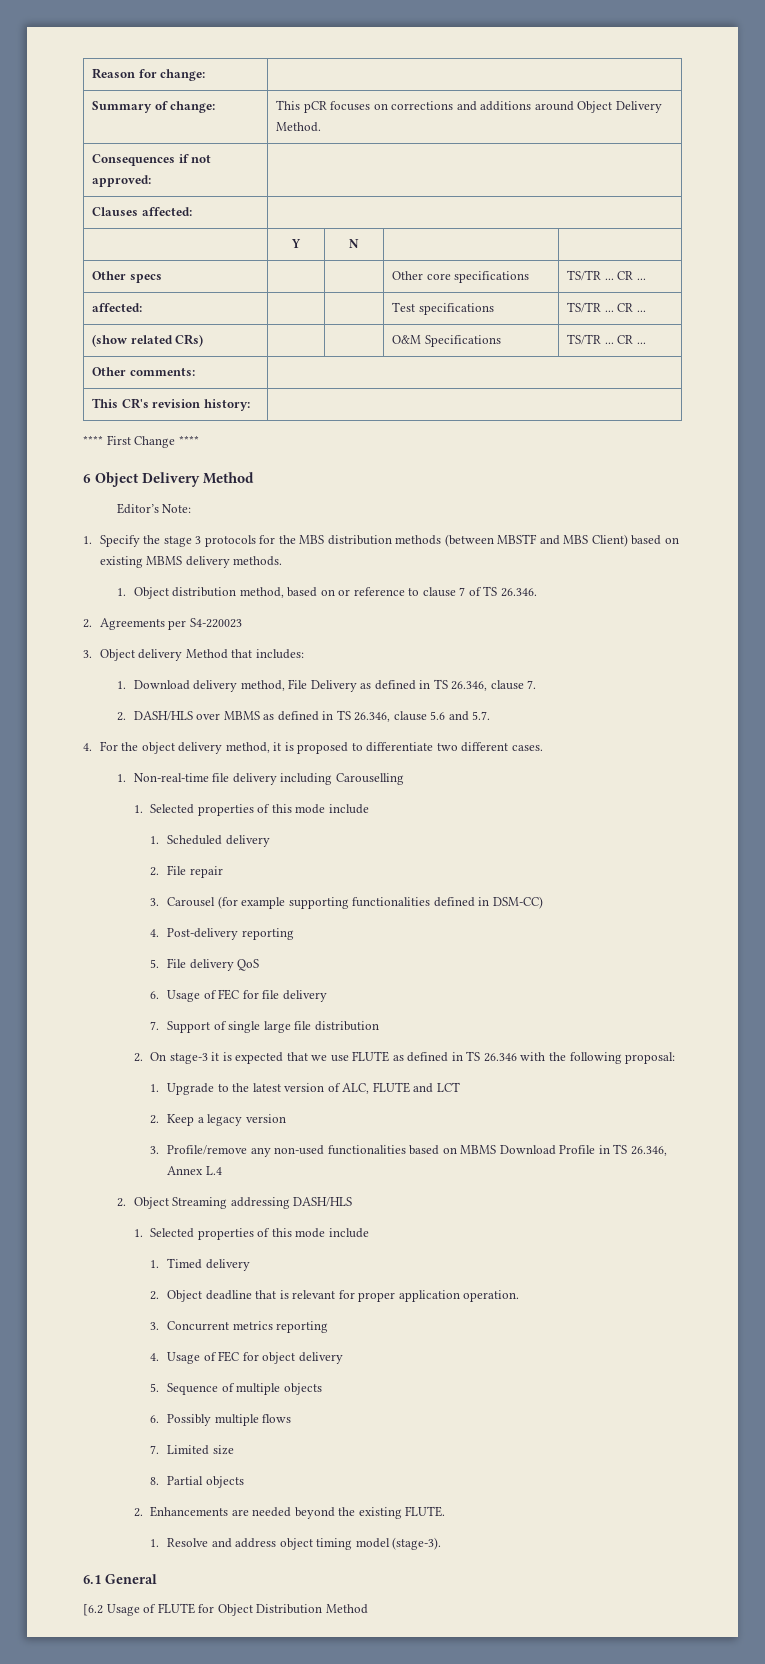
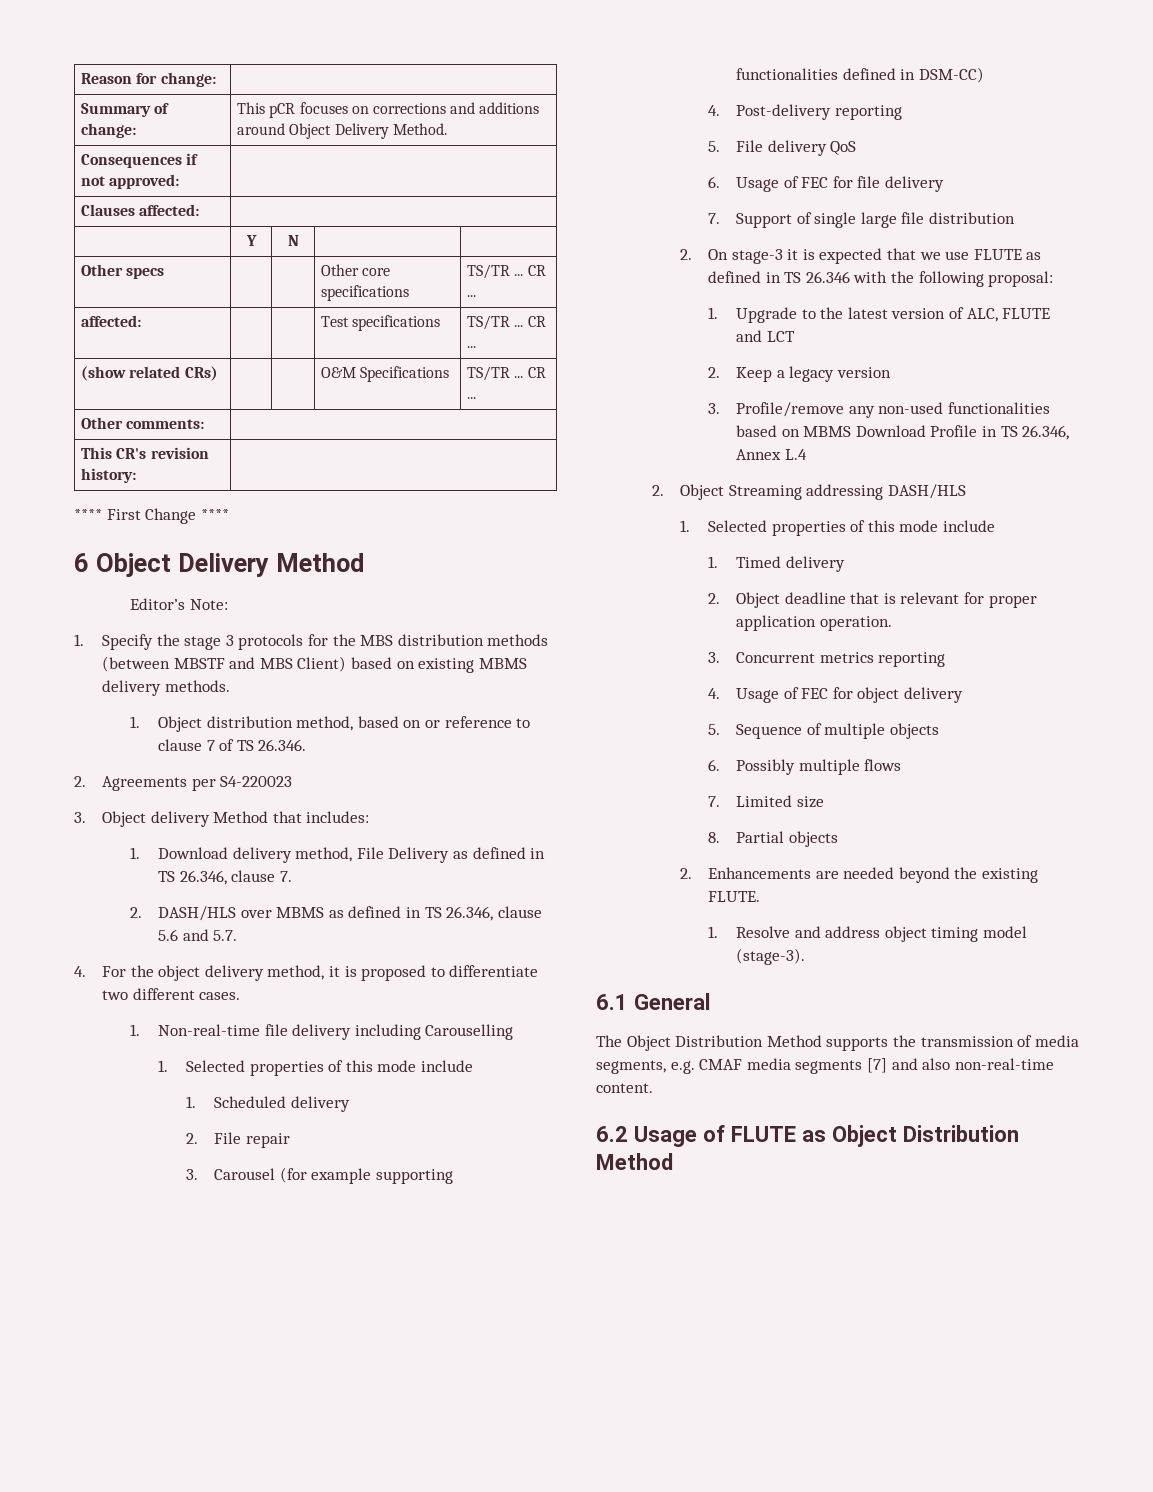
[83,1604,103,1616] [6.2 -> [596,1035,1079,1051] [596,1058,1054,1074] [596,1083,653,1093] [596,1126,628,1142] The Object Distribution Method supports the transmission of media segments, e.g. CMAF media segments [7] and also non-real-time content. // 6.2
[198,1604,215,1613] for -> [801,1130,826,1142] as

